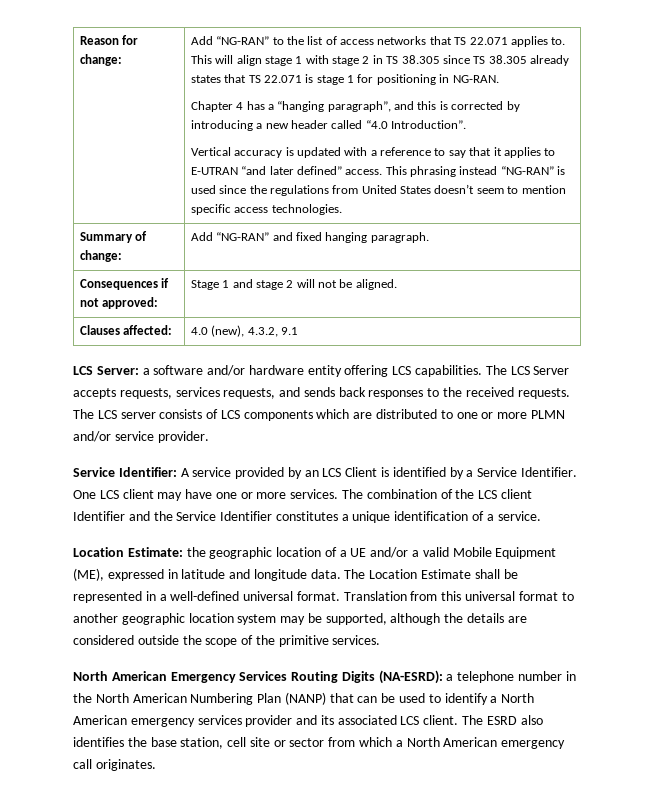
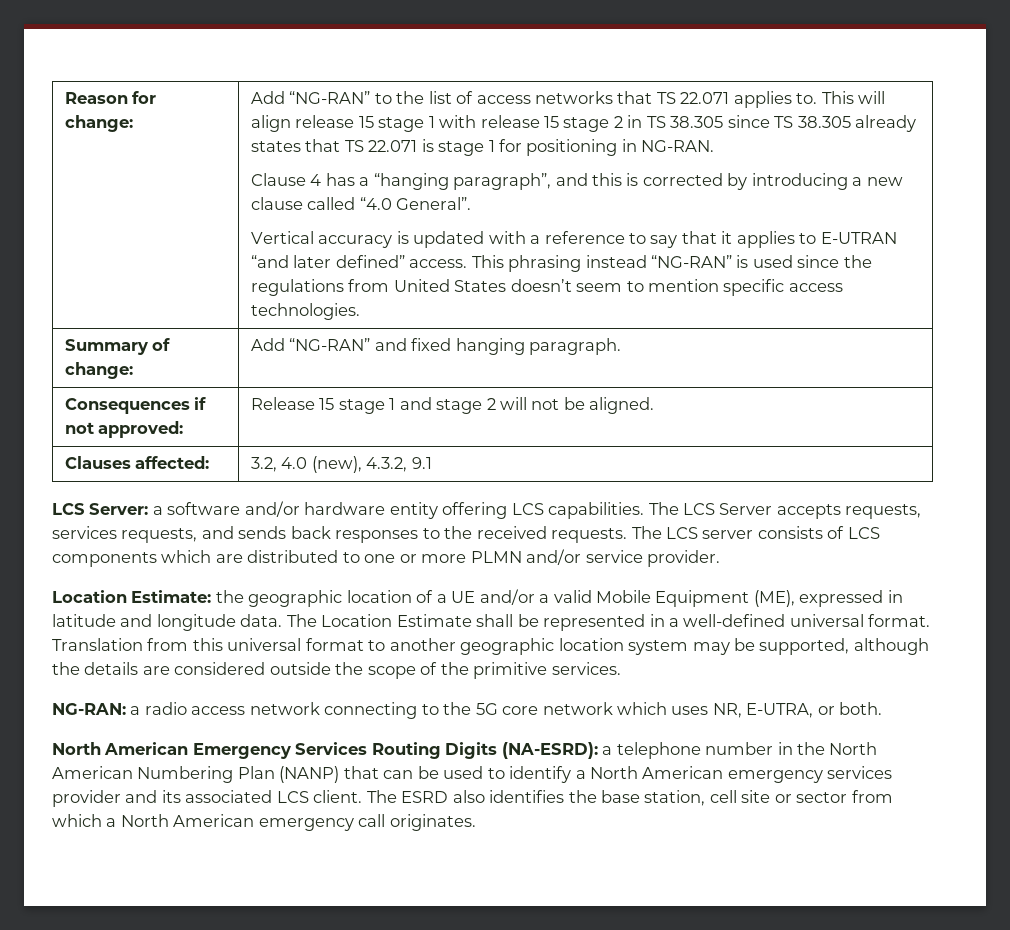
(262, 60) none -> [295,115,374,128] release 15
(329, 59) none -> [480,115,560,128] release 15
[190,101,233,112] Chapter -> [250,173,306,186] Clause
[290,120,328,129] header -> [250,197,303,210] clause
[391,120,467,129] Introduction”. -> [396,197,472,210] General”.
[190,280,219,290] Stage -> [250,397,385,414] Release 15 stage
(173, 330) none -> [250,457,277,472] 3.2,
[73,467,577,479] [73,489,532,501] [73,511,541,523] // Service Identifier: A service provided by an LCS Client is identified by a Service Identifier. One LCS client may have one or more services. The combination of the LCS client Identifier and the Service Identifier constitutes a unique identification of a service. -> (721, 558) none
(381, 640) none -> [52,702,883,719] // NG-RAN: a radio access network connecting to the 5G core network which uses NR, E-UTRA, or both.

